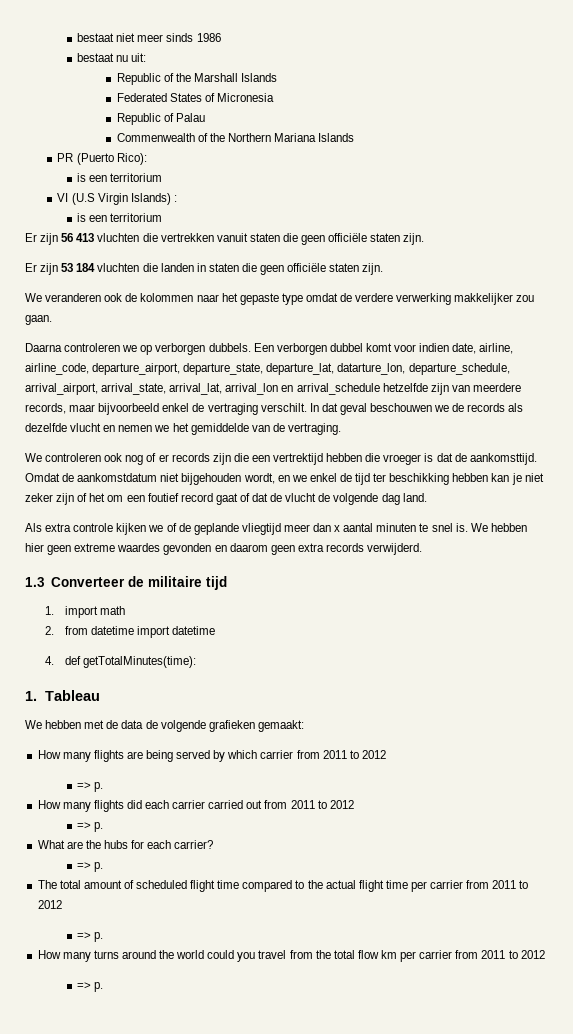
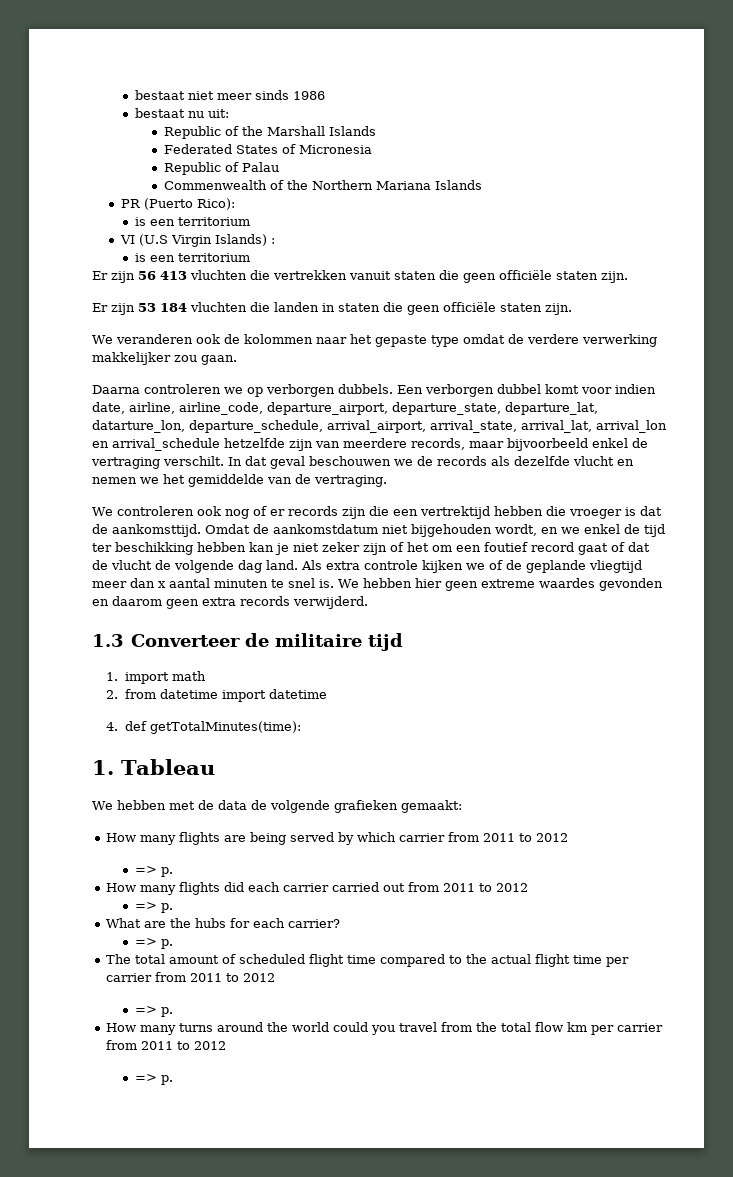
(427, 497) // -> (298, 565) none

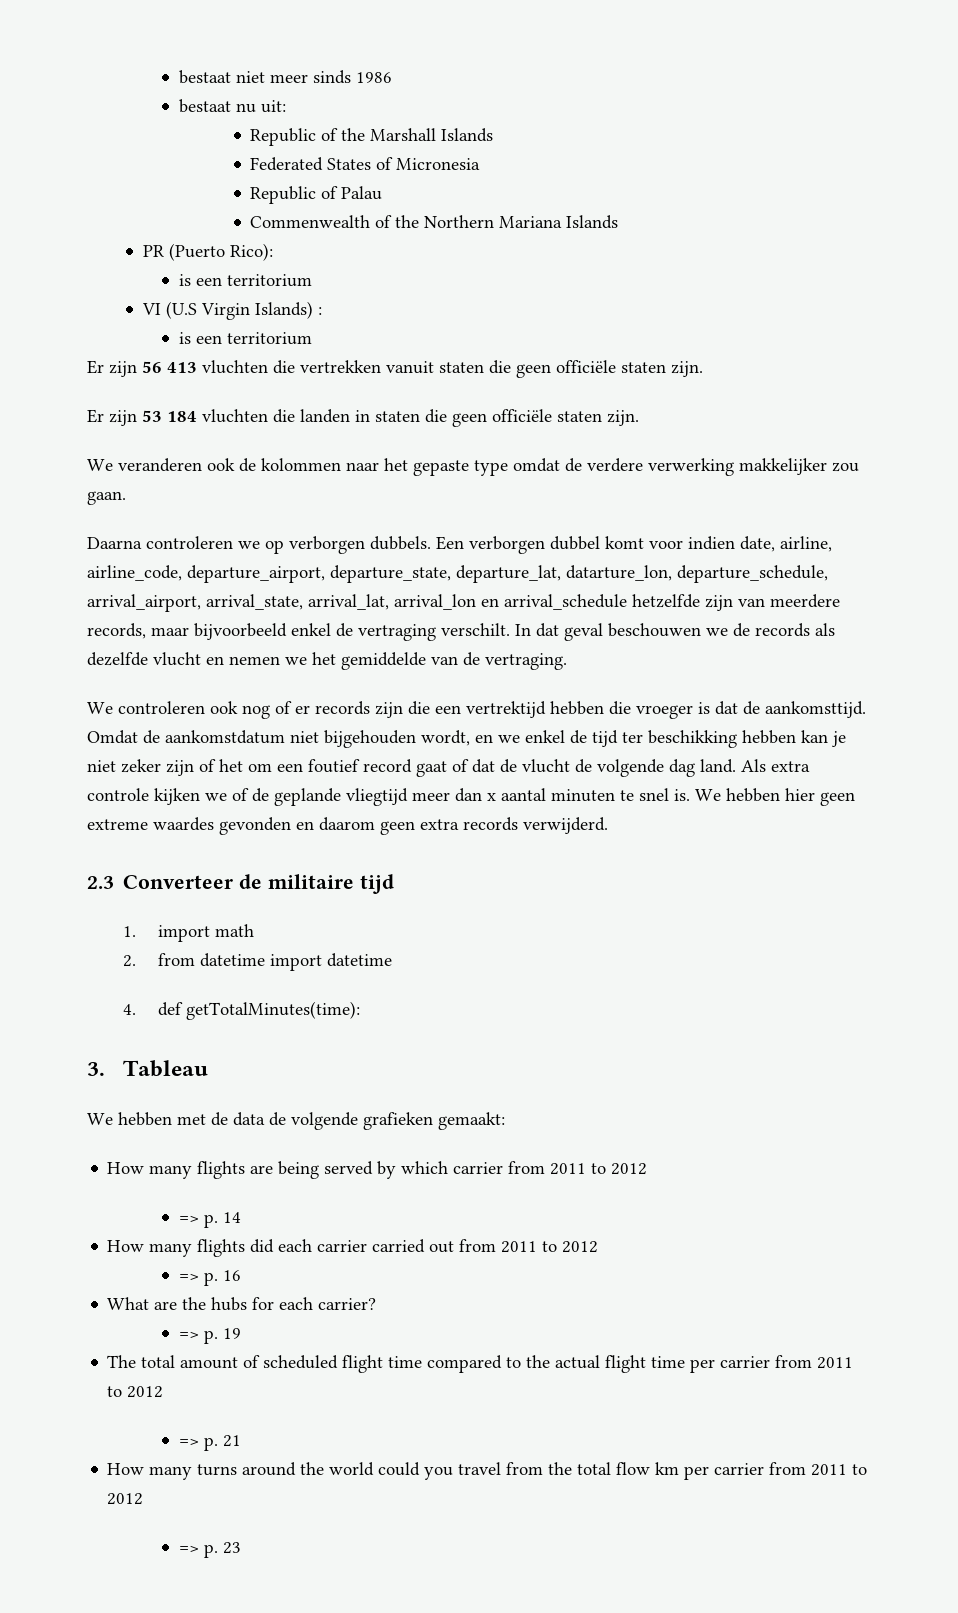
[92,634,124,647] 1.3 -> [87,876,114,889] 2.3
[92,760,114,775] 1. -> [87,1062,105,1076] 3.
(173, 872) none -> [222,1212,241,1223] 14
(173, 908) none -> [222,1270,241,1281] 16
(173, 944) none -> [222,1328,241,1339] 19
(173, 1012) none -> [222,1435,241,1447] 21
(173, 1080) none -> [222,1542,241,1554] 23

